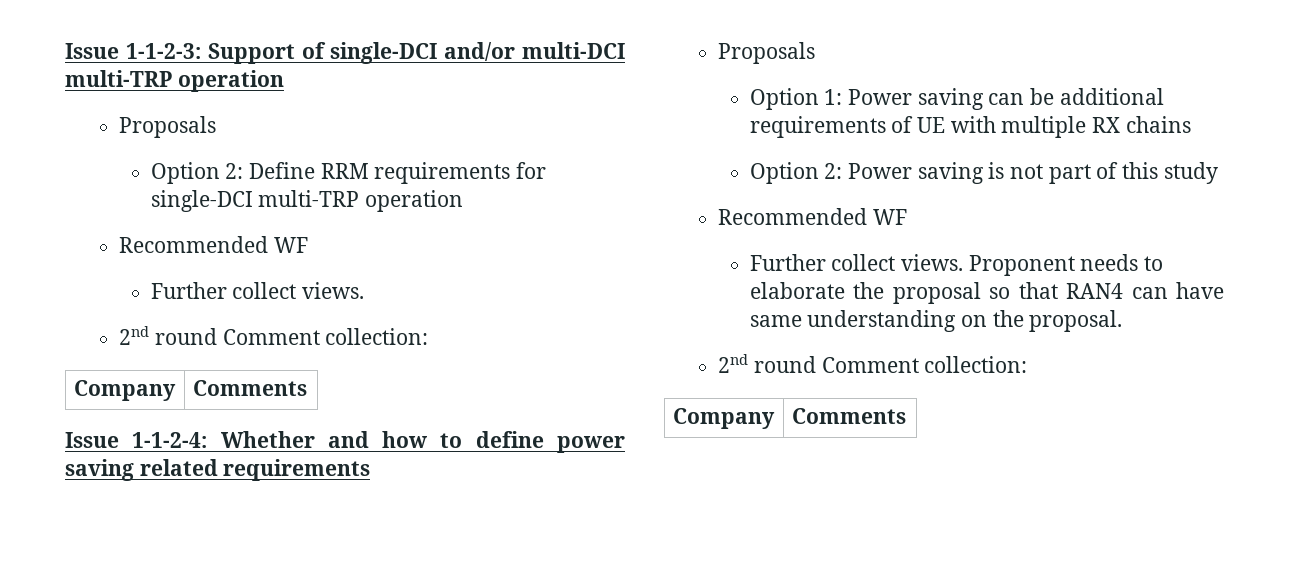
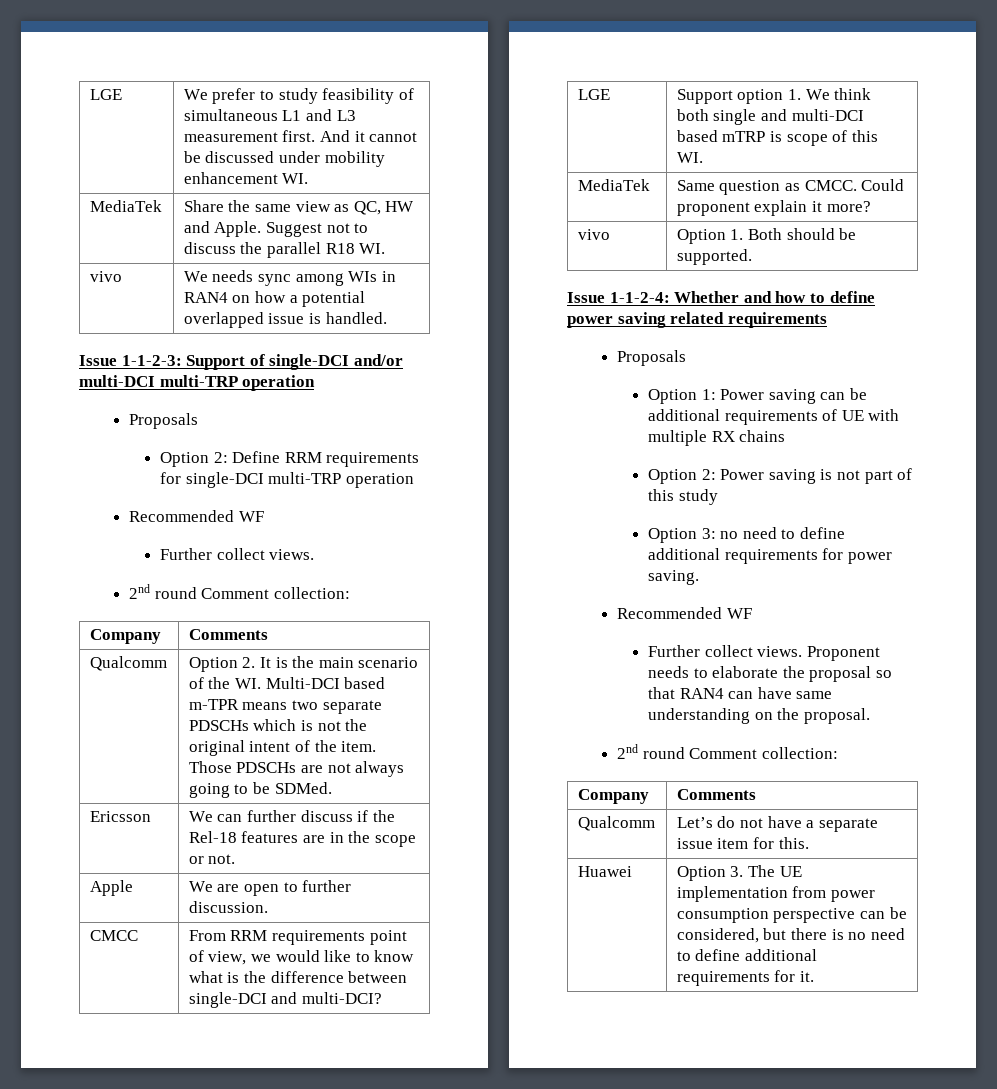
(65, 51) none -> [89,89,122,100] [183,88,414,104] [183,109,356,121] [183,130,418,142] [183,151,385,167] [183,172,309,184] [89,200,162,212] [183,200,415,215] [183,221,369,237] [183,242,386,258] [89,271,122,282] [183,270,396,286] [183,291,366,307] [183,312,387,328] LGE | We prefer to study feasibility of simultaneous L1 and L3 measurement first. And it cannot be discussed under mobility enhancement WI. // MediaTek | Share the same view as QC, HW and Apple. Suggest not to discuss the parallel R18 WI. // vivo | We needs sync among WIs in RAN4 on how a potential overlapped issue is handled. //
(307, 388) none -> [89,656,167,671] [188,656,419,672] [188,677,386,689] [188,699,382,714] [188,719,368,731] [188,740,377,756] [188,761,405,777] [188,782,332,798] [89,811,151,822] [188,810,395,822] [188,831,416,847] [188,854,236,864] [89,880,133,896] [188,880,352,896] [188,901,268,913] [89,930,138,941] [188,930,407,945] [188,950,415,965] [188,971,408,983] [188,992,383,1008] [577,89,610,100] [676,88,872,104] [676,109,864,125] [676,130,878,146] [676,152,703,163] [577,179,650,191] [676,179,905,195] [676,200,871,216] [577,229,610,240] [676,228,857,244] [676,249,752,265] // Qualcomm | Option 2. It is the main scenario of the WI. Multi-DCI based m-TPR means two separate PDSCHs which is not the original intent of the item. Those PDSCHs are not always going to be SDMed. // Ericsson | We can further discuss if the Rel-18 features are in the scope or not. // Apple | We are open to further discussion. // CMCC | From RRM requirements point of view, we would like to know what is the difference between single-DCI and multi-DCI? // LGE | Support option 1. We think both single and multi-DCI based mTRP is scope of this WI. // MediaTek | Same question as CMCC. Could proponent explain it more? // vivo | Option 1. Both should be supported.
(1218, 173) none -> [648,527,846,543] [648,548,892,564] [648,570,700,585] // Option 3: no need to define additional requirements for power saving.
(906, 416) none -> [577,816,655,831] [676,816,878,832] [676,837,809,849] [577,866,632,877] [676,865,802,881] [676,886,876,902] [676,907,907,923] [676,928,905,943] [676,949,818,961] [676,970,815,986] // Qualcomm | Let’s do not have a separate issue item for this. // Huawei | Option 3. The UE implementation from power consumption perspective can be considered, but there is no need to define additional requirements for it.

